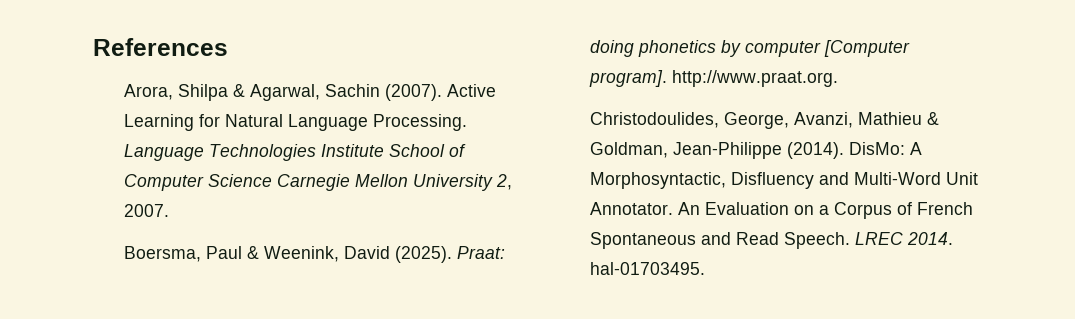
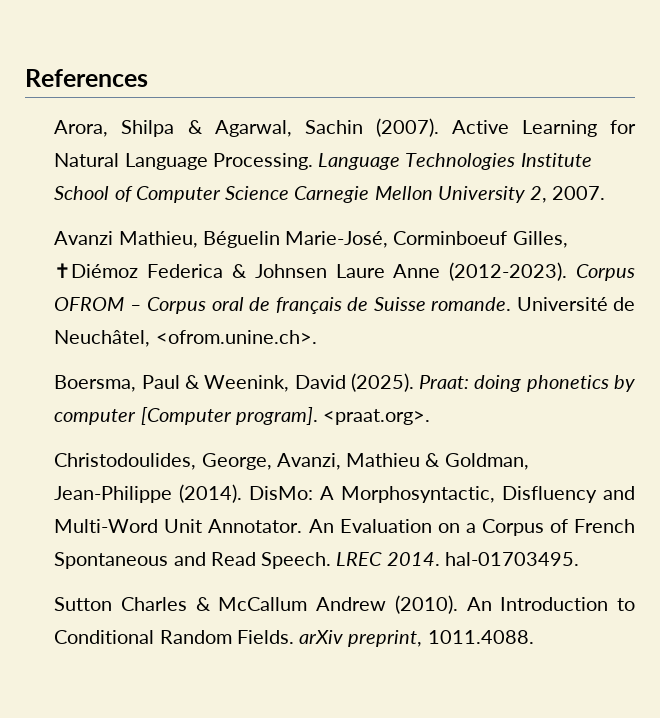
(170, 210) none -> [54,231,568,248] [54,262,636,281] [54,297,635,314] [54,330,317,347] // Avanzi Mathieu, Béguelin Marie-José, Corminboeuf Gilles, ✝Diémoz Federica & Johnsen Laure Anne (2012-2023). Corpus OFROM – Corpus oral de français de Suisse romande. Université de Neuchâtel, <ofrom.unine.ch>.
[672,70,839,87] http://www.praat.org. -> [323,409,431,425] <praat.org>.
(706, 268) none -> [54,595,635,614] [54,630,534,647] // Sutton Charles & McCallum Andrew (2010). An Introduction to Conditional Random Fields. arXiv preprint, 1011.4088.

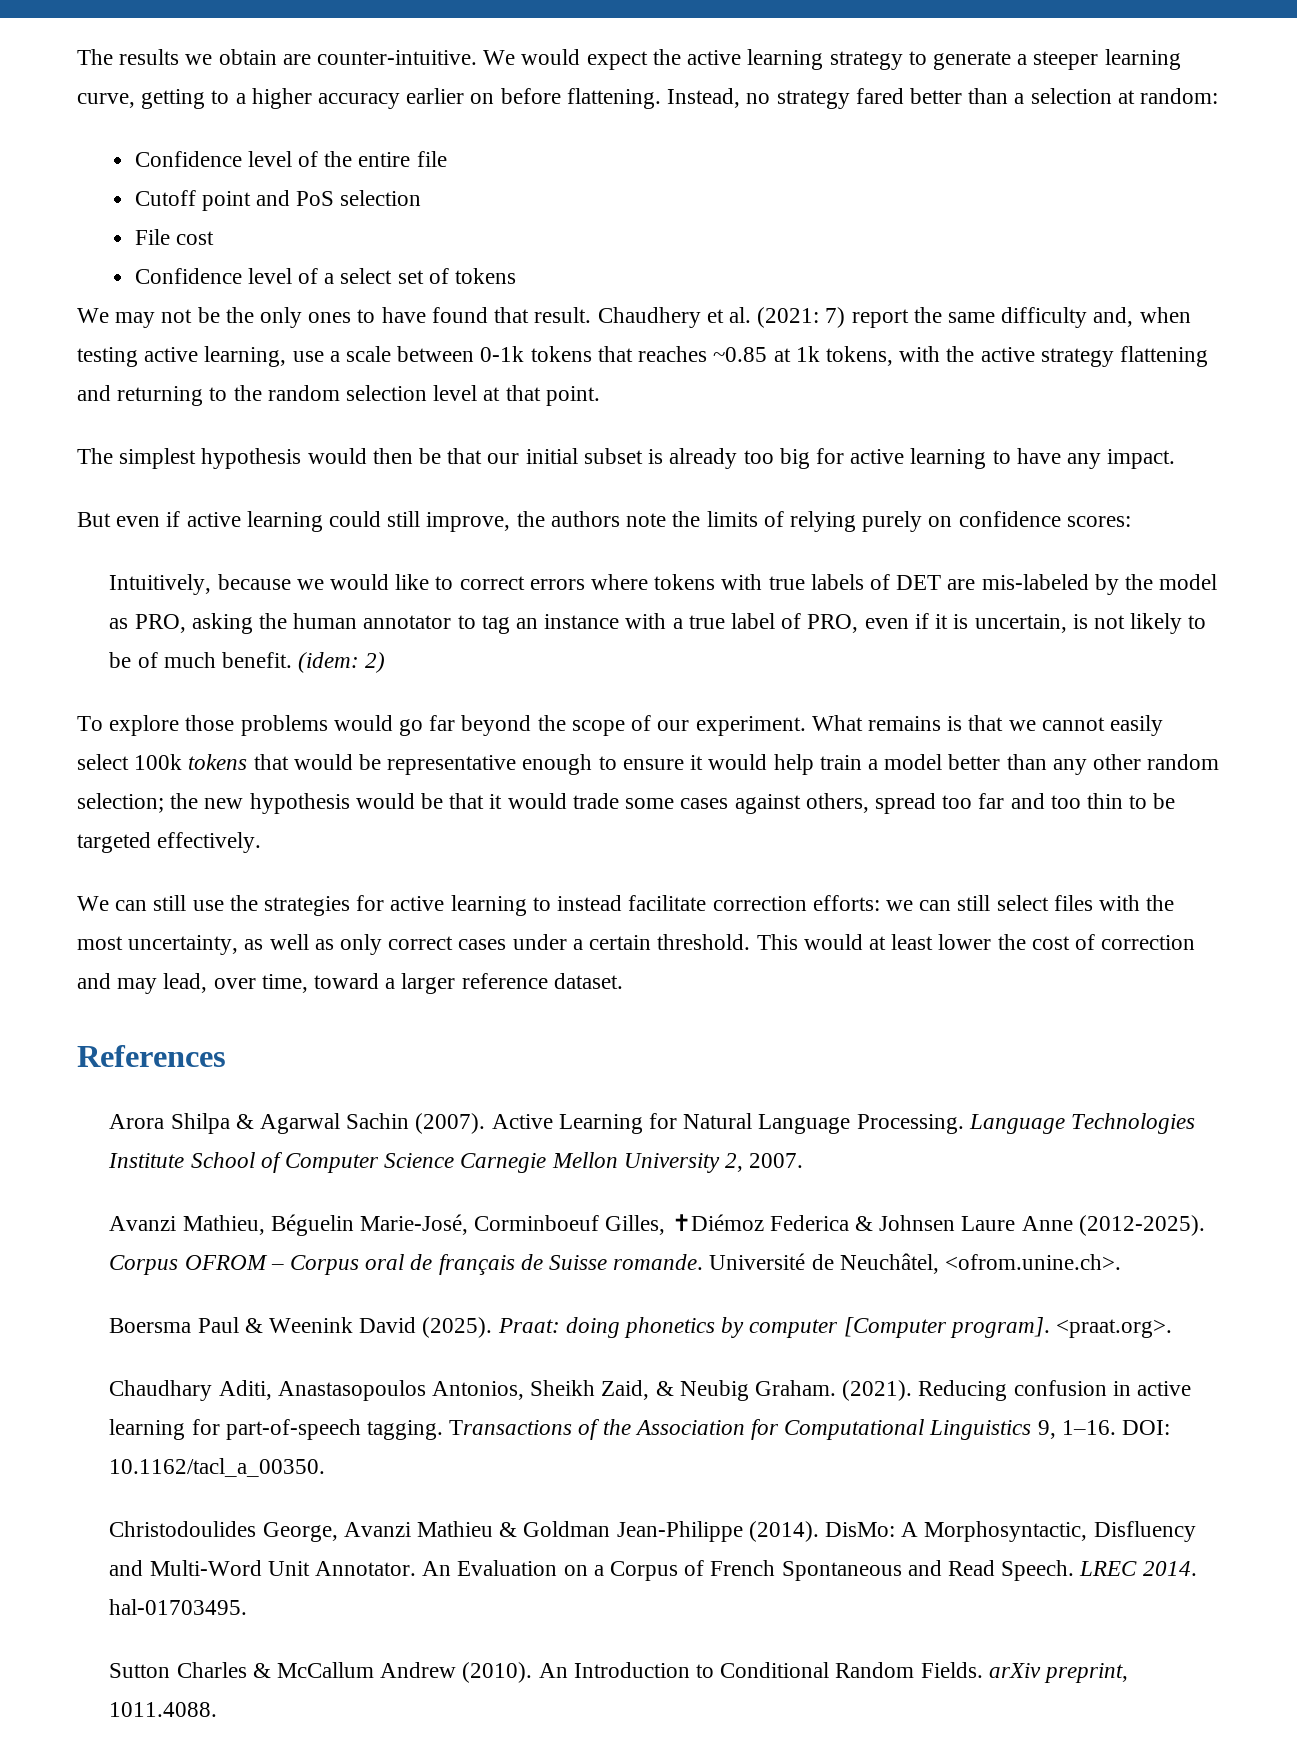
(25, 78) none -> [77,49,1181,70] [77,88,1218,109] [134,151,447,167] [134,190,422,211] [134,229,214,245] [134,268,517,284] [77,307,1191,328] [77,346,1208,367] [77,385,600,406] [77,448,1176,469] [77,511,1131,532] [109,574,1218,595] [109,613,1207,634] [109,652,386,673] [77,715,1163,736] [77,754,1220,775] [77,793,1176,814] [77,832,262,853] [77,895,1175,916] [77,934,1196,955] [77,973,623,994] The results we obtain are counter-intuitive. We would expect the active learning strategy to generate a steeper learning curve, getting to a higher accuracy earlier on before flattening. Instead, no strategy fared better than a selection at random: // Confidence level of the entire file // Cutoff point and PoS selection // File cost // Confidence level of a select set of tokens // We may not be the only ones to have found that result. Chaudhery et al. (2021: 7) report the same difficulty and, when testing active learning, use a scale between 0-1k tokens that reaches ~0.85 at 1k tokens, with the active strategy flattening and returning to the random selection level at that point. // The simplest hypothesis would then be that our initial subset is already too big for active learning to have any impact. // But even if active learning could still improve, the authors note the limits of relying purely on confidence scores: // Intuitively, because we would like to correct errors where tokens with true labels of DET are mis-labeled by the model as PRO, asking the human annotator to tag an instance with a true label of PRO, even if it is uncertain, is not likely to be of much benefit. (idem: 2) // To explore those problems would go far beyond the scope of our experiment. What remains is that we cannot easily select 100k tokens that would be representative enough to ensure it would help train a model better than any other random selection; the new hypothesis would be that it would trade some cases against others, spread too far and too thin to be targeted effectively. // We can still use the strategies for active learning to instead facilitate correction efforts: we can still select files with the most uncertainty, as well as only correct cases under a certain threshold. This would at least lower the cost of correction and may lead, over time, toward a larger reference dataset. //
[54,120,109,137] Arora, -> [109,1114,165,1129] Arora
[214,120,292,137] Agarwal, -> [259,1113,340,1134] Agarwal
[449,262,568,281] (2012-2023). -> [1078,1215,1205,1236] (2012-2025).
[54,375,137,392] Boersma, -> [109,1318,192,1333] Boersma
[204,375,290,392] Weenink, -> [268,1317,353,1333] Weenink
[54,453,341,470] Christodoulides, George, Avanzi, -> [109,1380,1192,1401] [109,1419,1171,1440] [109,1458,326,1477] [109,1521,411,1542] Chaudhary Aditi, Anastasopoulos Antonios, Sheikh Zaid, & Neubig Graham. (2021). Reducing confusion in active learning for part-of-speech tagging. Transactions of the Association for Computational Linguistics 9, 1–16. DOI: 10.1162/tacl_a_00350. // Christodoulides George, Avanzi
[444,453,529,470] Goldman, -> [523,1521,611,1537] Goldman

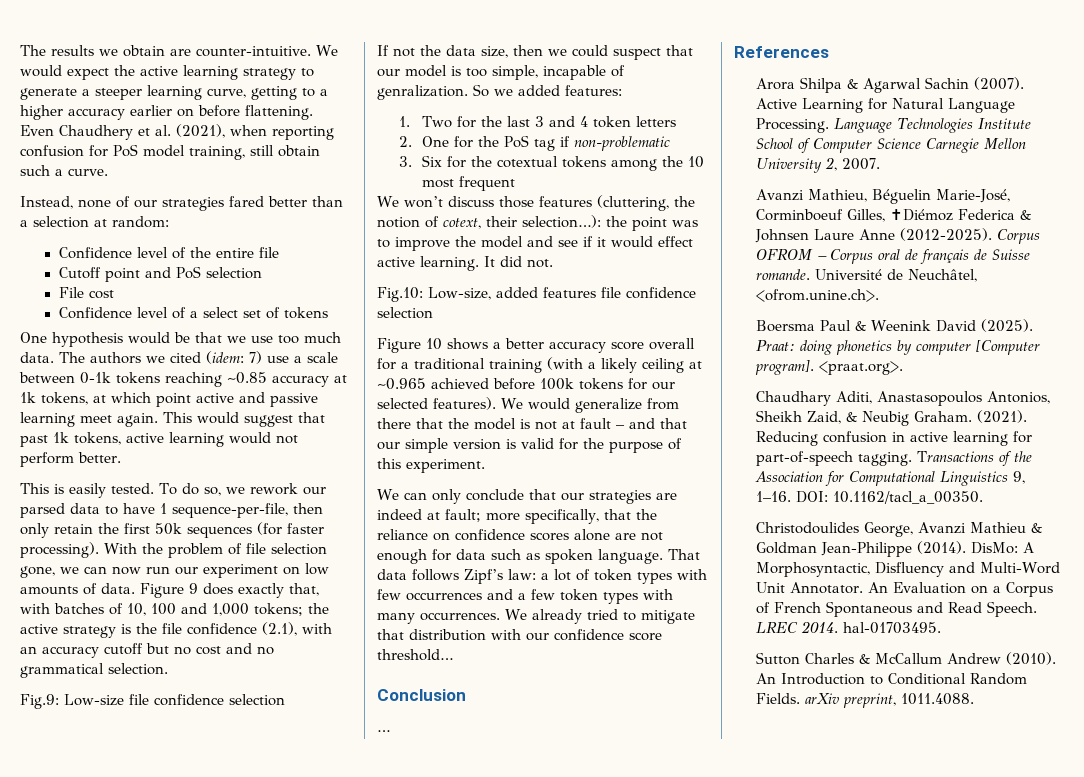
[667,88,850,109] Instead, no strategy -> [20,124,334,140] [20,144,320,160] [20,165,108,176] [20,196,224,211] Even Chaudhery et al. (2021), when reporting confusion for PoS model training, still obtain such a curve. // Instead, none of our strategies
[77,307,1191,328] [77,346,287,367] We may not be the only ones to have found that result. Chaudhery et al. (2021: 7) report the same difficulty and, when testing active learning, -> [20,332,341,347] [20,351,262,364] One hypothesis would be that we use too much data. The authors we cited (idem: 7)
[597,346,1208,367] [77,385,600,406] [77,448,1176,469] [77,511,1131,532] [109,574,1218,595] [109,613,1207,634] [109,652,386,673] [77,715,1163,736] [77,754,1220,775] [77,793,1176,814] [77,832,262,853] [77,895,1175,916] [77,934,1196,955] [77,973,623,994] that reaches ~0.85 at 1k tokens, with the active strategy flattening and returning to the random selection level at that point. // The simplest hypothesis would then be that our initial subset is already too big for active learning to have any impact. // But even if active learning could still improve, the authors note the limits of relying purely on confidence scores: // Intuitively, because we would like to correct errors where tokens with true labels of DET are mis-labeled by the model as PRO, asking the human annotator to tag an instance with a true label of PRO, even if it is uncertain, is not likely to be of much benefit. (idem: 2) // To explore those problems would go far beyond the scope of our experiment. What remains is that we cannot easily select 100k tokens that would be representative enough to ensure it would help train a model better than any other random selection; the new hypothesis would be that it would trade some cases against others, spread too far and too thin to be targeted effectively. // We can still use the strategies for active learning to instead facilitate correction efforts: we can still select files with the most uncertainty, as well as only correct cases under a certain threshold. This would at least lower the cost of correction and may lead, over time, toward a larger reference dataset. -> [165,372,347,387] [20,392,318,407] [20,412,325,427] [20,432,298,447] [20,452,121,467] [20,483,326,498] [20,503,323,518] [20,522,324,538] [20,542,327,558] [20,563,329,578] [20,583,319,598] [20,603,329,616] [20,622,332,638] [20,643,274,658] [20,663,168,678] [20,694,285,709] [377,45,693,60] [377,65,625,80] [377,84,622,100] [399,116,676,128] [399,135,670,151] [399,155,704,171] [421,176,515,191] [377,195,695,211] [377,215,698,231] [377,236,693,251] [377,256,553,271] [377,287,696,302] [377,307,433,319] [377,338,695,353] [377,357,702,373] [377,378,675,390] [377,397,679,413] [377,418,687,430] [377,438,682,453] [377,458,485,473] [377,489,677,504] [377,509,657,524] [377,529,663,541] [377,549,700,564] [377,569,707,584] [377,589,673,604] [377,609,695,624] [377,629,662,641] [377,649,453,661] [377,689,466,701] [377,730,390,732] reaching ~0.85 accuracy at 1k tokens, at which point active and passive learning meet again. This would suggest that past 1k tokens, active learning would not perform better. // This is easily tested. To do so, we rework our parsed data to have 1 sequence-per-file, then only retain the first 50k sequences (for faster processing). With the problem of file selection gone, we can now run our experiment on low amounts of data. Figure 9 does exactly that, with batches of 10, 100 and 1,000 tokens; the active strategy is the file confidence (2.1), with an accuracy cutoff but no cost and no grammatical selection. // Fig.9: Low-size file confidence selection // If not the data size, then we could suspect that our model is too simple, incapable of genralization. So we added features: // 1. Two for the last 3 and 4 token letters // 2. One for the PoS tag if non-problematic // 3. Six for the cotextual tokens among the 10 most frequent // We won’t discuss those features (cluttering, the notion of cotext, their selection…): the point was to improve the model and see if it would effect active learning. It did not. // Fig.10: Low-size, added features file confidence selection // Figure 10 shows a better accuracy score overall for a traditional training (with a likely ceiling at ~0.965 achieved before 100k tokens for our selected features). We would generalize from there that the model is not at fault – and that our simple version is valid for the purpose of this experiment. // We can only conclude that our strategies are indeed at fault; more specifically, that the reliance on confidence scores alone are not enough for data such as spoken language. That data follows Zipf’s law: a lot of token types with few occurrences and a few token types with many occurrences. We already tried to mitigate that distribution with our confidence score threshold… // Conclusion // …

